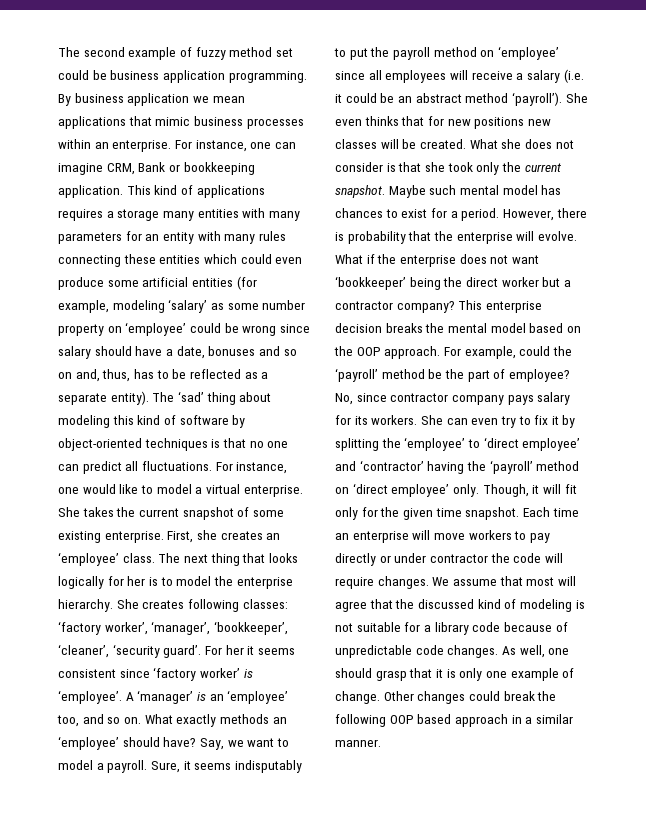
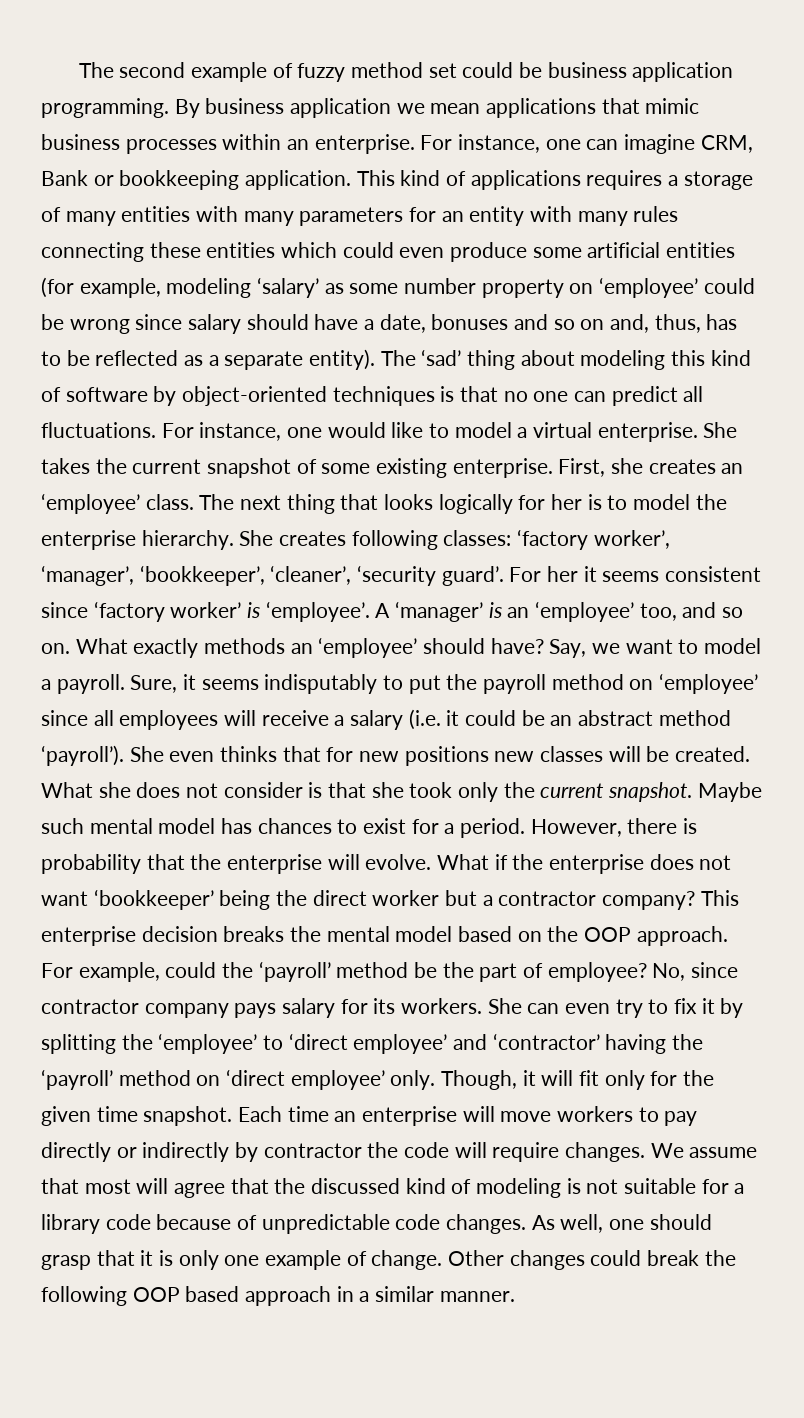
(160, 215) none -> [41,207,61,222] of
[394,553,427,563] under -> [142,1142,259,1162] indirectly by

